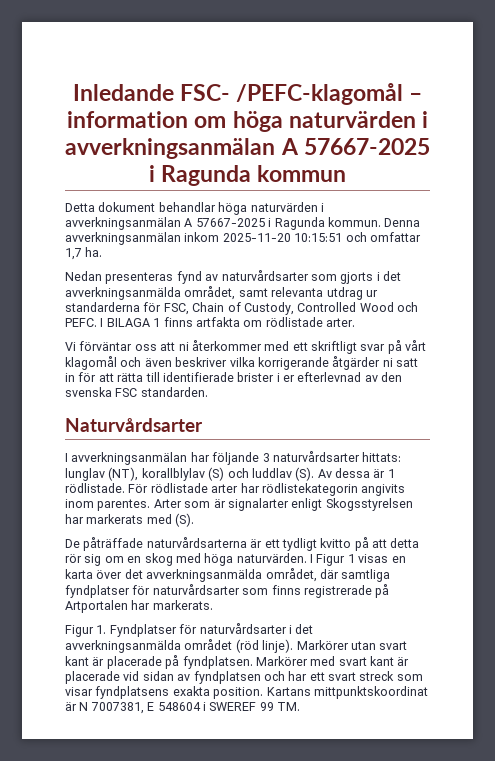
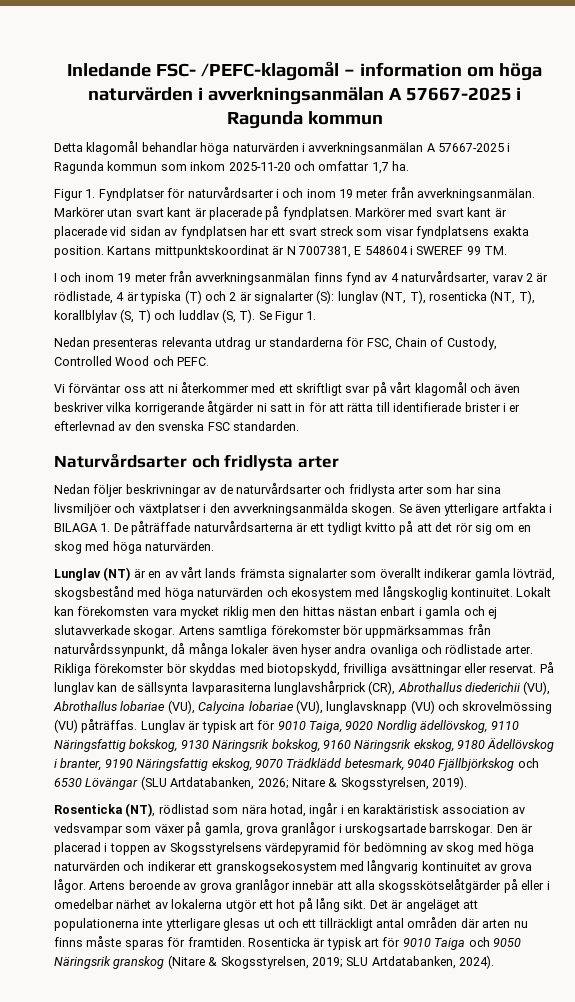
[98,202,156,212] dokument -> [86,141,139,155] klagomål
[327,217,421,227] [65,232,181,245] kommun. Denna avverkningsanmälan -> [107,161,187,171] kommun som
[294,233,343,242] 10:15:51 -> (291, 166) none
[65,270,401,284] [65,286,268,300] Nedan presenteras fynd av naturvårdsarter som gjorts i det avverkningsanmälda området, samt -> [54,187,536,201] [54,206,507,220] [54,226,529,239] [54,245,508,258] [54,271,549,285] [54,290,535,304] [54,309,317,323] [54,337,159,350] Figur 1. Fyndplatser för naturvårdsarter i och inom 19 meter från avverkningsanmälan. Markörer utan svart kant är placerade på fyndplatsen. Markörer med svart kant är placerade vid sidan av fyndplatsen har ett svart streck som visar fyndplatsens exakta position. Kartans mittpunktskoordinat är N 7007381, E 548604 i SWEREF 99 TM. // I och inom 19 meter från avverkningsanmälan finns fynd av 4 naturvårdsarter, varav 2 är rödlistade, 4 är typiska (T) och 2 är signalarter (S): lunglav (NT, T), rosenticka (NT, T), korallblylav (S, T) och luddlav (S, T). Se Figur 1. // Nedan presenteras
[100,317,355,327] I BILAGA 1 finns artfakta om rödlistade arter. -> (210, 361) none
[65,451,402,465] [65,467,395,481] [65,483,406,496] [65,498,413,511] [65,513,195,527] // I avverkningsanmälan har följande 3 naturvårdsarter hittats: lunglav (NT), korallblylav (S) och luddlav (S). Av dessa är 1 rödlistade. För rödlistade arter har rödlistekategorin angivits inom parentes. Arter som är signalarter enligt Skogsstyrelsen har markerats med (S). // -> [191,454,339,471] [54,483,502,497] [54,503,553,516] [54,523,111,532] och fridlysta arter // Nedan följer beskrivningar av de naturvårdsarter och fridlysta arter som har sina livsmiljöer och växtplatser i den avverkningsanmälda skogen. Se även ytterligare artfakta i BILAGA 1.
[390,538,420,548] detta -> [435,522,453,532] det
[310,554,406,566] [65,568,391,582] [65,584,390,598] [65,600,213,613] [65,623,314,637] [65,639,408,653] [65,655,410,669] [65,671,423,684] [65,686,428,699] [65,702,300,714] I Figur 1 visas en karta över det avverkningsanmälda området, där samtliga fyndplatser för naturvårdsarter som finns registrerade på Artportalen har markerats. // Figur 1. Fyndplatser för naturvårdsarter i det avverkningsanmälda området (röd linje). Markörer utan svart kant är placerade på fyndplatsen. Markörer med svart kant är placerade vid sidan av fyndplatsen och har ett svart streck som visar fyndplatsens exakta position. Kartans mittpunktskoordinat är N 7007381, E 548604 i SWEREF 99 TM. -> [54,567,555,581] [54,586,552,600] [54,606,497,619] [54,624,491,638] [54,643,533,657] [54,662,554,676] [54,681,551,695] [53,700,553,714] [54,719,519,733] [54,738,555,752] [54,758,539,771] [54,776,467,790] [54,803,526,817] [54,822,534,836] [54,842,535,855] [54,860,533,874] [54,879,550,893] [54,898,478,912] [54,917,528,931] [54,936,521,950] [54,955,494,969] // Lunglav (NT) är en av vårt lands främsta signalarter som överallt indikerar gamla lövträd, skogsbestånd med höga naturvärden och ekosystem med långskoglig kontinuitet. Lokalt kan förekomsten vara mycket riklig men den hittas nästan enbart i gamla och ej slutavverkade skogar. Artens samtliga förekomster bör uppmärksammas från naturvårdssynpunkt, då många lokaler även hyser andra ovanliga och rödlistade arter. Rikliga förekomster bör skyddas med biotopskydd, frivilliga avsättningar eller reservat. På lunglav kan de sällsynta lavparasiterna lunglavshårprick (CR), Abrothallus diederichii (VU), Abrothallus lobariae (VU), Calycina lobariae (VU), lunglavsknapp (VU) och skrovelmössing (VU) påträffas. Lunglav är typisk art för 9010 Taiga, 9020 Nordlig ädellövskog, 9110 Näringsfattig bokskog, 9130 Näringsrik bokskog, 9160 Näringsrik ekskog, 9180 Ädellövskog i branter, 9190 Näringsfattig ekskog, 9070 Trädklädd betesmark, 9040 Fjällbjörkskog och 6530 Lövängar (SLU Artdatabanken, 2026; Nitare & Skogsstyrelsen, 2019). // Rosenticka (NT), rödlistad som nära hotad, ingår i en karaktäristisk association av vedsvampar som växer på gamla, grova granlågor i urskogsartade barrskogar. Den är placerad i toppen av Skogsstyrelsens värdepyramid för bedömning av skog med höga naturvärden och indikerar ett granskogsekosystem med långvarig kontinuitet av grova lågor. Artens beroende av grova granlågor innebär att alla skogsskötselåtgärder på eller i omedelbar närhet av lokalerna utgör ett hot på lång sikt. Det är angeläget att populationerna inte ytterligare glesas ut och ett tillräckligt antal områden där arten nu finns måste sparas för framtiden. Rosenticka är typisk art för 9010 Taiga och 9050 Näringsrik granskog (Nitare & Skogsstyrelsen, 2019; SLU Artdatabanken, 2024).

